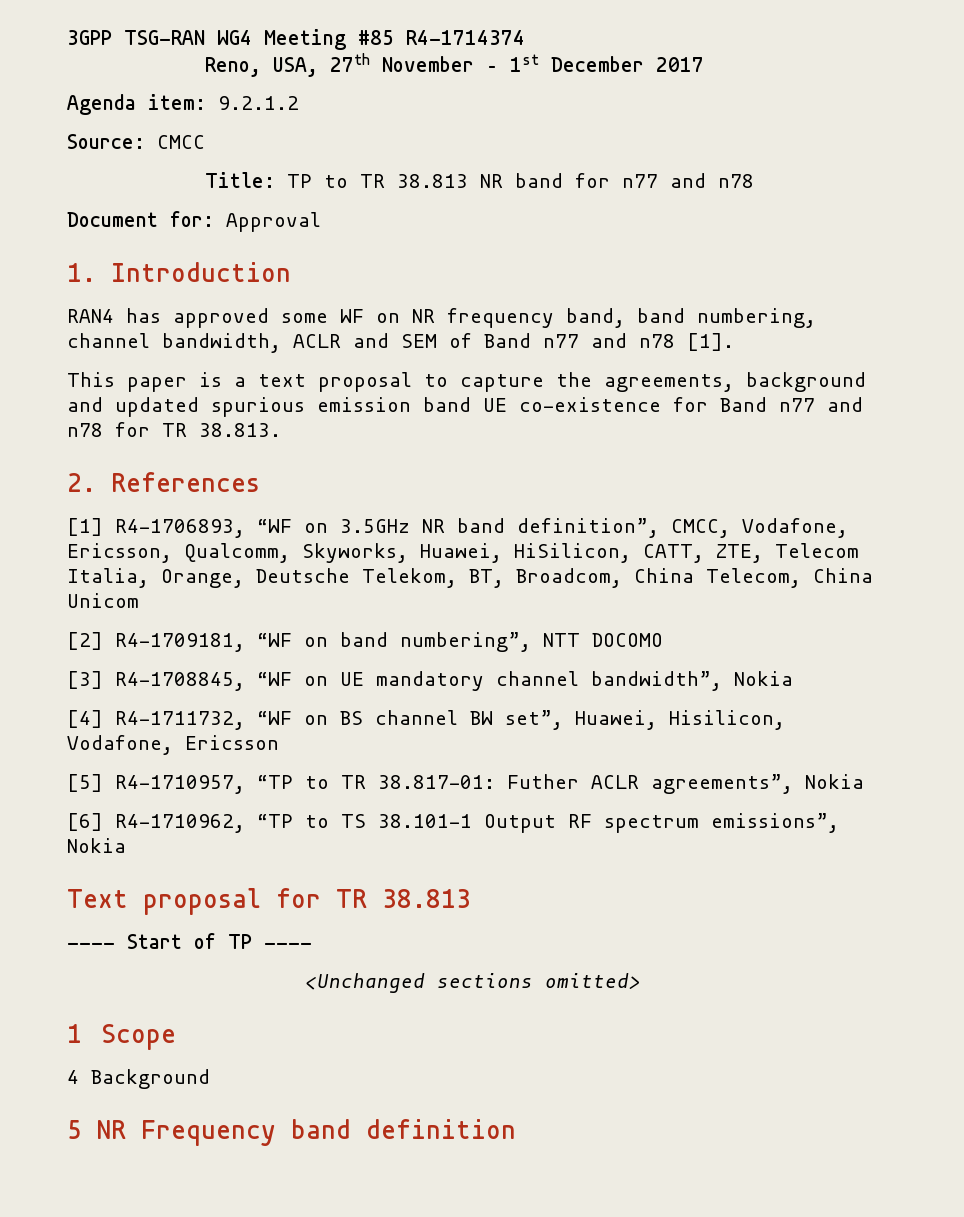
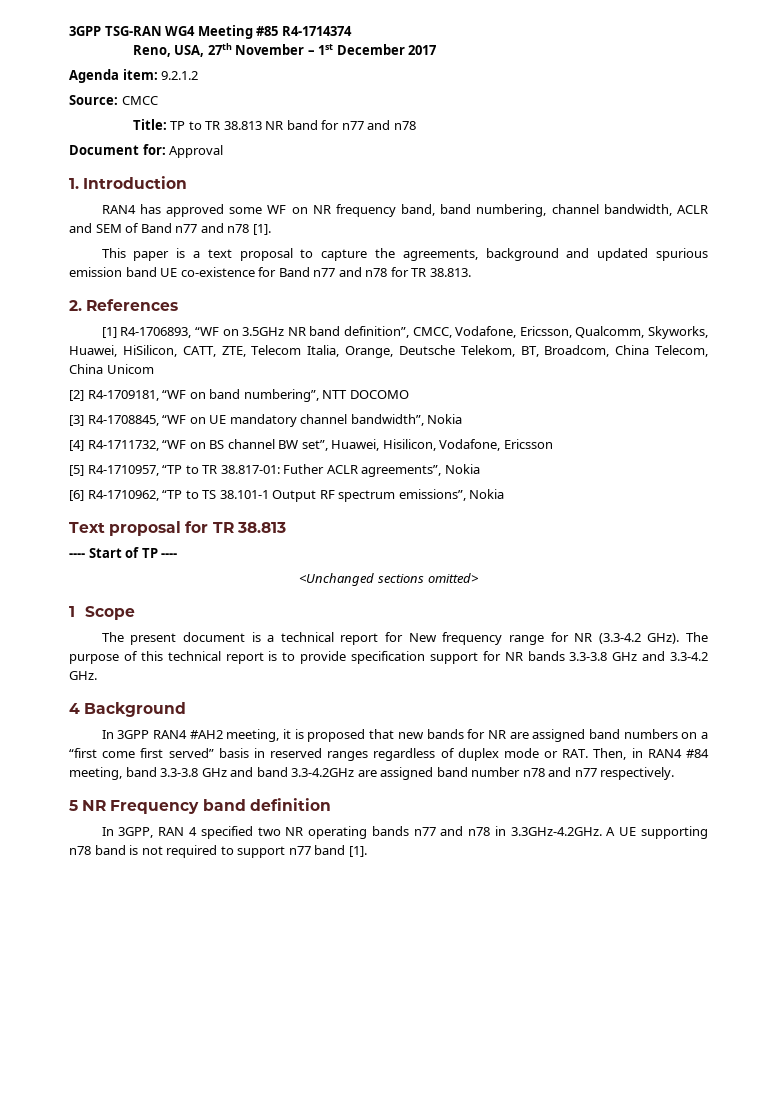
[67,1069,210,1089] 4 Background -> [101,632,708,645] [69,651,708,664] [69,671,97,680] [69,702,187,717] [101,729,708,742] [69,748,709,761] [69,767,675,780] The present document is a technical report for New frequency range for NR (3.3-4.2 GHz). The purpose of this technical report is to provide specification support for NR bands 3.3-3.8 GHz and 3.3-4.2 GHz. // 4 Background // In 3GPP RAN4 #AH2 meeting, it is proposed that new bands for NR are assigned band numbers on a “first come first served” basis in reserved ranges regardless of duplex mode or RAT. Then, in RAN4 #84 meeting, band 3.3-3.8 GHz and band 3.3-4.2GHz are assigned band number n78 and n77 respectively.
(516, 1129) none -> [101,826,708,839] [69,845,367,858] // In 3GPP, RAN 4 specified two NR operating bands n77 and n78 in 3.3GHz-4.2GHz. A UE supporting n78 band is not required to support n77 band [1].

